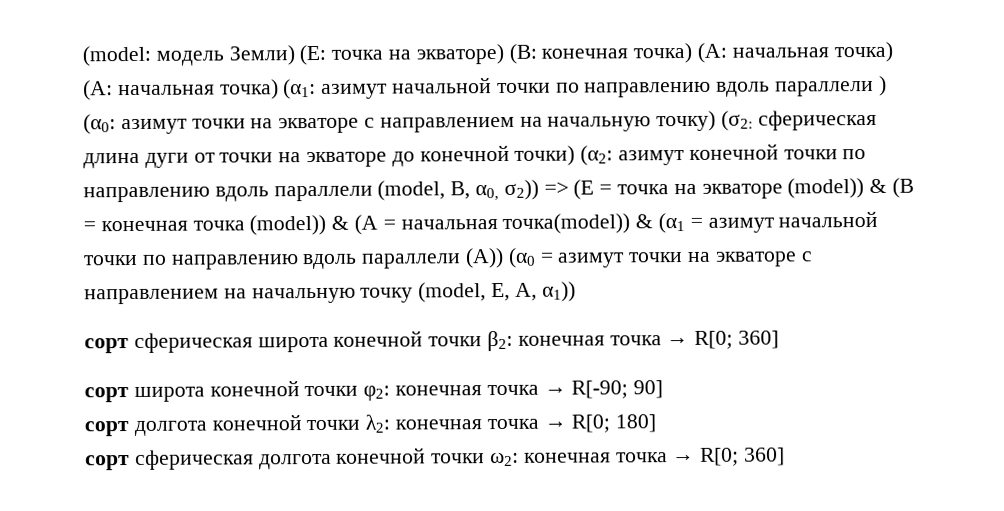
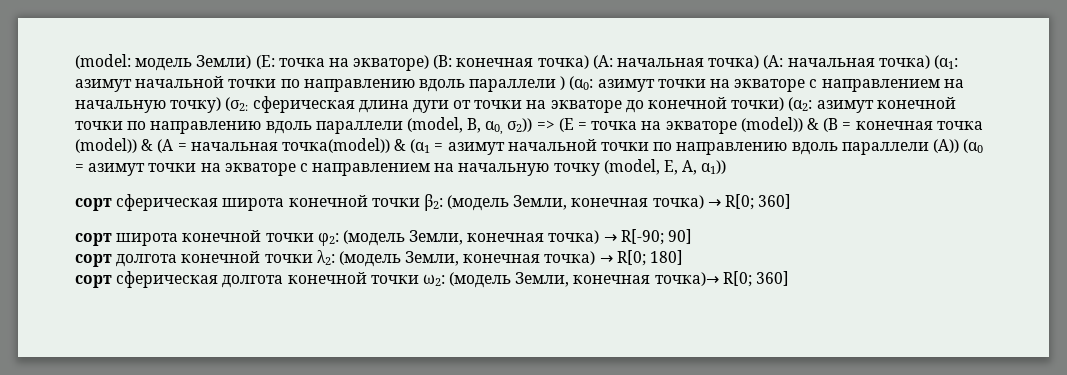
[517,335,662,346] конечная точка -> [447,195,704,211] (модель Земли, конечная точка)
[395,384,539,396] конечная точка -> [342,230,600,246] (модель Земли, конечная точка)
[395,418,539,430] конечная точка -> [338,251,596,267] (модель Земли, конечная точка)
[523,452,696,463] конечная точка → -> [449,272,719,288] (модель Земли, конечная точка)→

